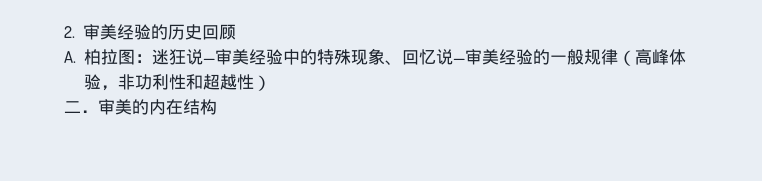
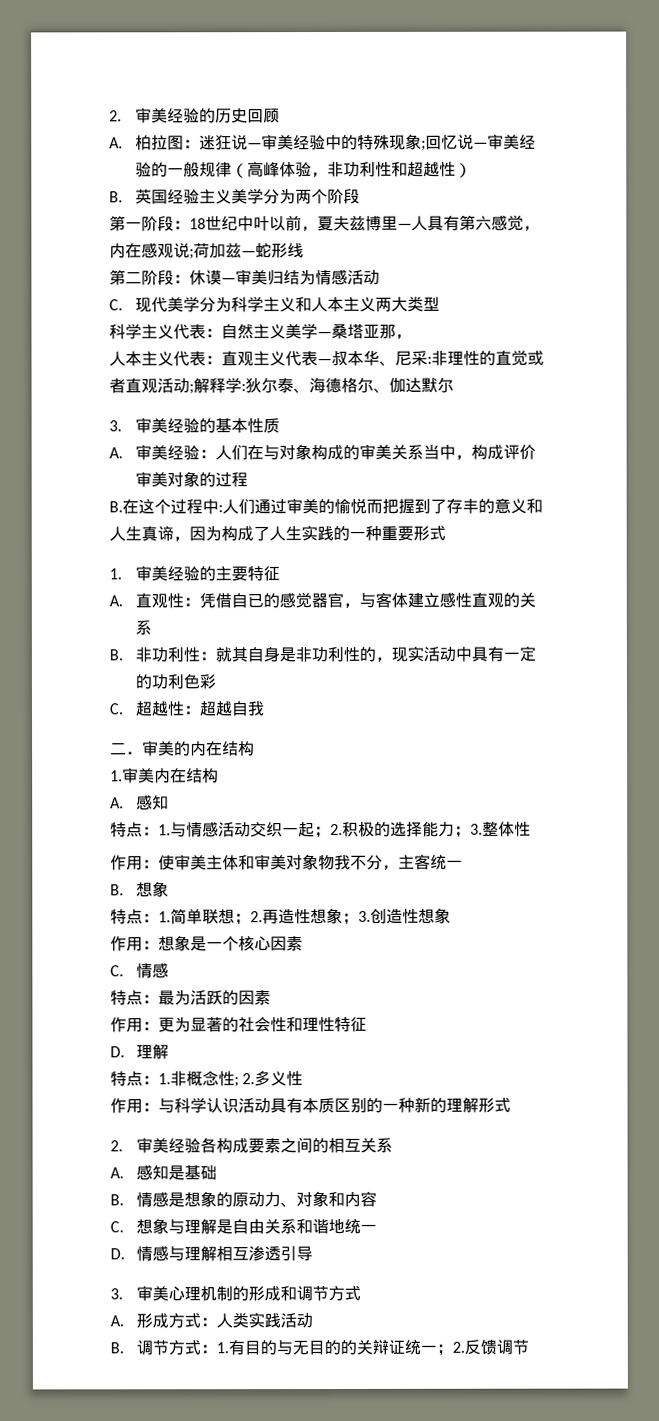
[385,60,403,65] 、 -> [421,140,427,151] ;
[64,99,217,115] 二．审美的内在结构 -> [109,188,361,205] [109,214,540,232] [109,242,304,260] [109,268,380,286] [109,295,441,313] [109,323,412,340] [109,349,544,367] [109,377,454,395] [109,417,281,434] [109,443,537,461] [135,471,249,488] [109,497,543,515] [109,525,446,542] [109,565,281,582] [109,591,537,609] [135,620,153,636] [109,645,537,663] [135,674,217,690] [109,701,266,717] [110,740,255,757] [110,767,219,784] [110,794,170,811] [110,821,531,839] [110,853,463,871] [110,881,170,898] [110,907,451,926] [110,935,303,952] [110,962,170,979] [110,990,271,1006] [110,1016,367,1033] [110,1044,170,1060] [110,1070,304,1088] [110,1096,511,1114] [110,1137,394,1154] [110,1164,218,1181] [110,1190,378,1208] [110,1218,378,1235] [110,1245,314,1262] [110,1285,362,1302] [110,1312,314,1329] [110,1339,530,1356] B.英国经验主义美学分为两个阶段 // 第一阶段：18世纪中叶以前，夏夫兹博里—人具有第六感觉，内在感观说;荷加兹—蛇形线 // 第二阶段：休谟—审美归结为情感活动 // C.现代美学分为科学主义和人本主义两大类型 // 科学主义代表：自然主义美学—桑塔亚那， // 人本主义代表：直观主义代表—叔本华、尼采:非理性的直觉或者直观活动;解释学:狄尔泰、海德格尔、伽达默尔 // 3.审美经验的基本性质 // A.审美经验：人们在与对象构成的审美关系当中，构成评价审美对象的过程 // B.在这个过程中:人们通过审美的愉悦而把握到了存丰的意义和人生真谛，因为构成了人生实践的一种重要形式 // 1.审美经验的主要特征 // A.直观性：凭借自已的感觉器官，与客体建立感性直观的关系 // B.非功利性：就其自身是非功利性的，现实活动中具有一定的功利色彩 // C.超越性：超越自我 // 二．审美的内在结构 // 1.审美内在结构 // A.感知 // 特点：1.与情感活动交织一起；2.积极的选择能力；3.整体性 // 作用：使审美主体和审美对象物我不分，主客统一 // B.想象 // 特点：1.简单联想；2.再造性想象；3.创造性想象 // 作用：想象是一个核心因素 // C.情感 // 特点：最为活跃的因素 // 作用：更为显著的社会性和理性特征 // D.理解 // 特点：1.非概念性; 2.多义性 // 作用：与科学认识活动具有本质区别的一种新的理解形式 // 2.审美经验各构成要素之间的相互关系 // A.感知是基础 // B.情感是想象的原动力、对象和内容 // C.想象与理解是自由关系和谐地统一 // D.情感与理解相互渗透引导 // 3.审美心理机制的形成和调节方式 // A.形成方式：人类实践活动 // B.调节方式：1.有目的与无目的的关辩证统一；2.反馈调节

